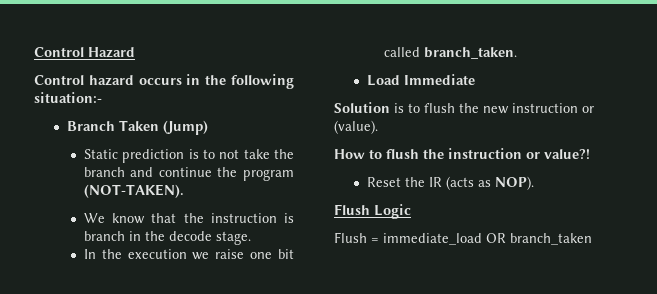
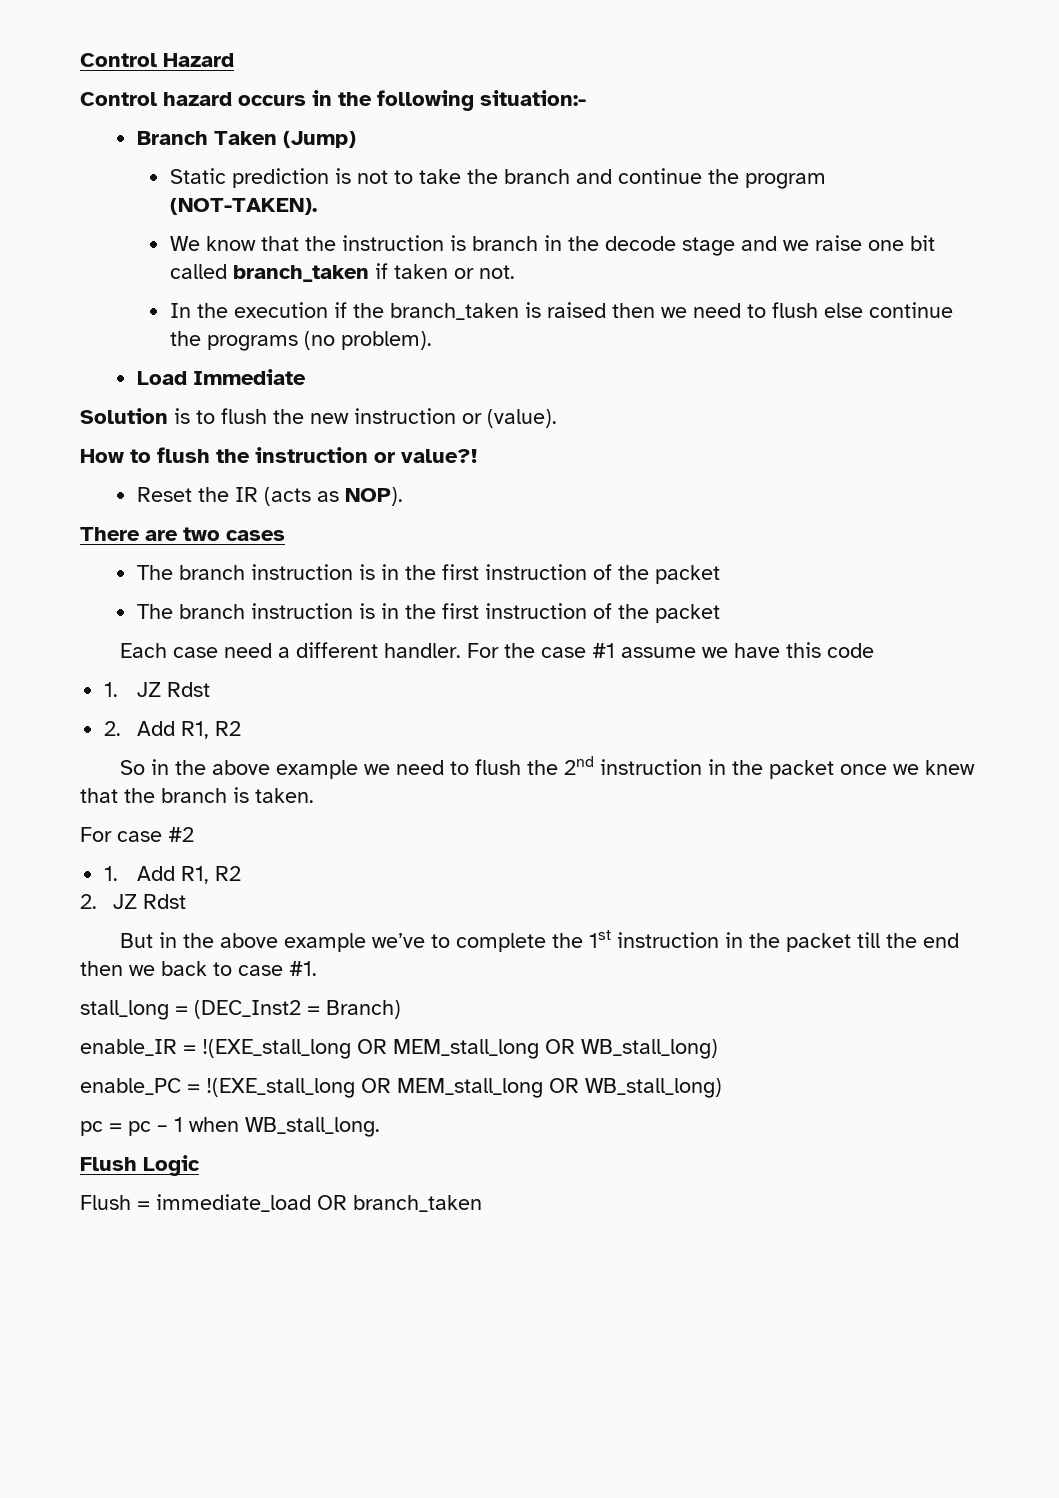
[202,149,240,159] to not -> [357,170,414,184] not to
[215,231,251,245] [83,249,187,259] stage. // In the execution -> [682,236,778,256] stage and
[423,47,517,59] branch_taken. -> [233,263,516,282] [170,302,954,320] [170,331,433,351] branch_taken if taken or not. // In the execution if the branch_taken is raised then we need to flush else continue the programs (no problem).
(534, 183) none -> [80,527,285,541] [137,564,721,584] [137,603,721,623] [119,642,874,658] [104,682,211,697] [104,721,242,739] [119,756,975,779] [80,787,314,803] [80,827,194,842] [104,866,242,884] [80,894,186,909] [119,930,959,952] [80,961,317,976] [80,1000,401,1020] [80,1039,718,1059] [80,1078,722,1098] [80,1117,380,1137] // There are two cases // The branch instruction is in the first instruction of the packet // The branch instruction is in the first instruction of the packet // Each case need a different handler. For the case #1 assume we have this code // 1. JZ Rdst // 2. Add R1, R2 // So in the above example we need to flush the 2nd instruction in the packet once we knew that the branch is taken. // For case #2 // 1. Add R1, R2 // 2. JZ Rdst // But in the above example we’ve to complete the 1st instruction in the packet till the end then we back to case #1. // stall_long = (DEC_Inst2 = Branch) // enable_IR = !(EXE_stall_long OR MEM_stall_long OR WB_stall_long) // enable_PC = !(EXE_stall_long OR MEM_stall_long OR WB_stall_long) // pc = pc – 1 when WB_stall_long.

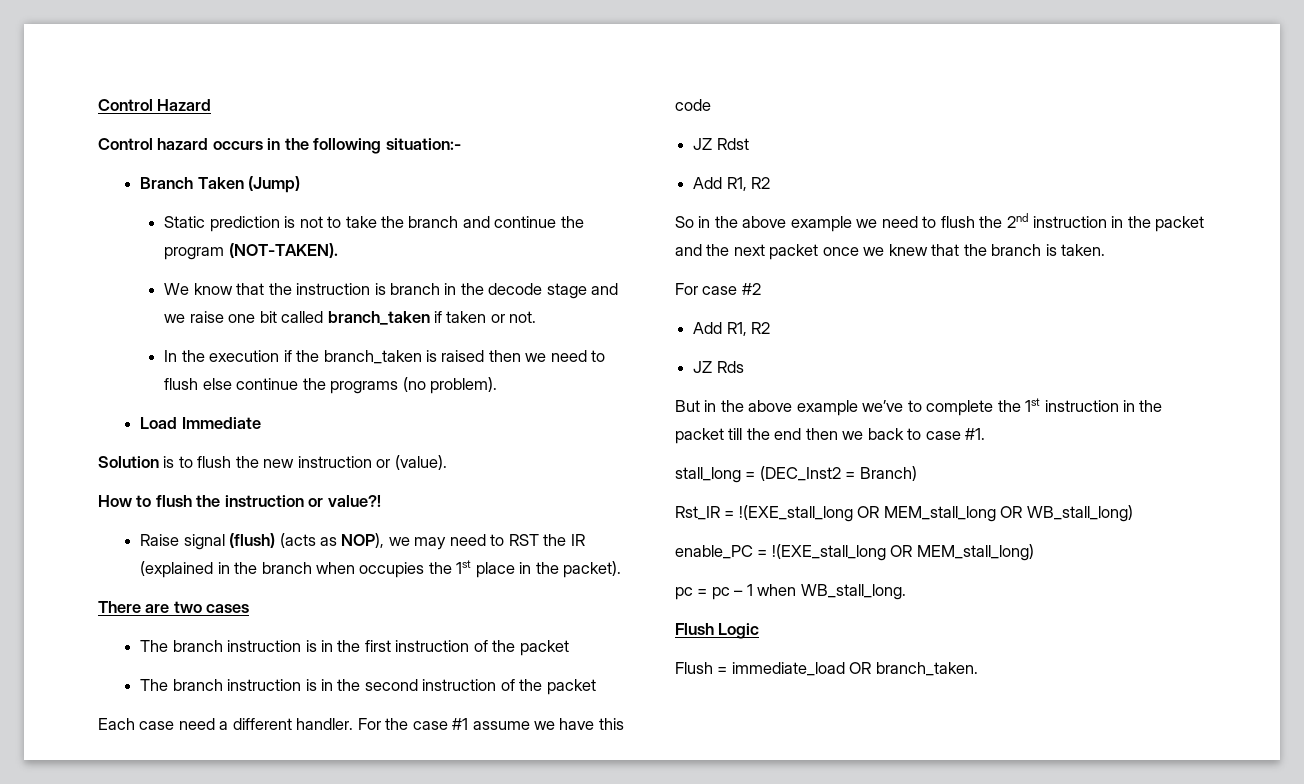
[137,487,404,506] Reset the IR (acts as NOP). -> [140,533,585,550] [140,560,622,578] Raise signal (flush) (acts as NOP), we may need to RST the IR (explained in the branch when occupies the 1st place in the packet).
[442,603,480,619] first -> [364,679,418,691] second
[104,682,211,697] [104,721,122,736] 1. JZ Rdst // 2. -> [693,138,749,150] JZ Rdst //
(834, 769) none -> [675,244,819,260] and the next packet
[104,866,242,884] [80,894,186,909] 1. Add R1, R2 // 2. JZ Rdst -> [693,322,771,336] [693,361,744,373] Add R1, R2 // JZ Rds
[80,1039,177,1056] enable_IR -> [675,506,720,520] Rst_IR
[397,1078,722,1098] MEM_stall_long OR WB_stall_long) -> [916,544,1034,561] MEM_stall_long)
[353,1195,482,1212] branch_taken -> [875,662,978,676] branch_taken.

